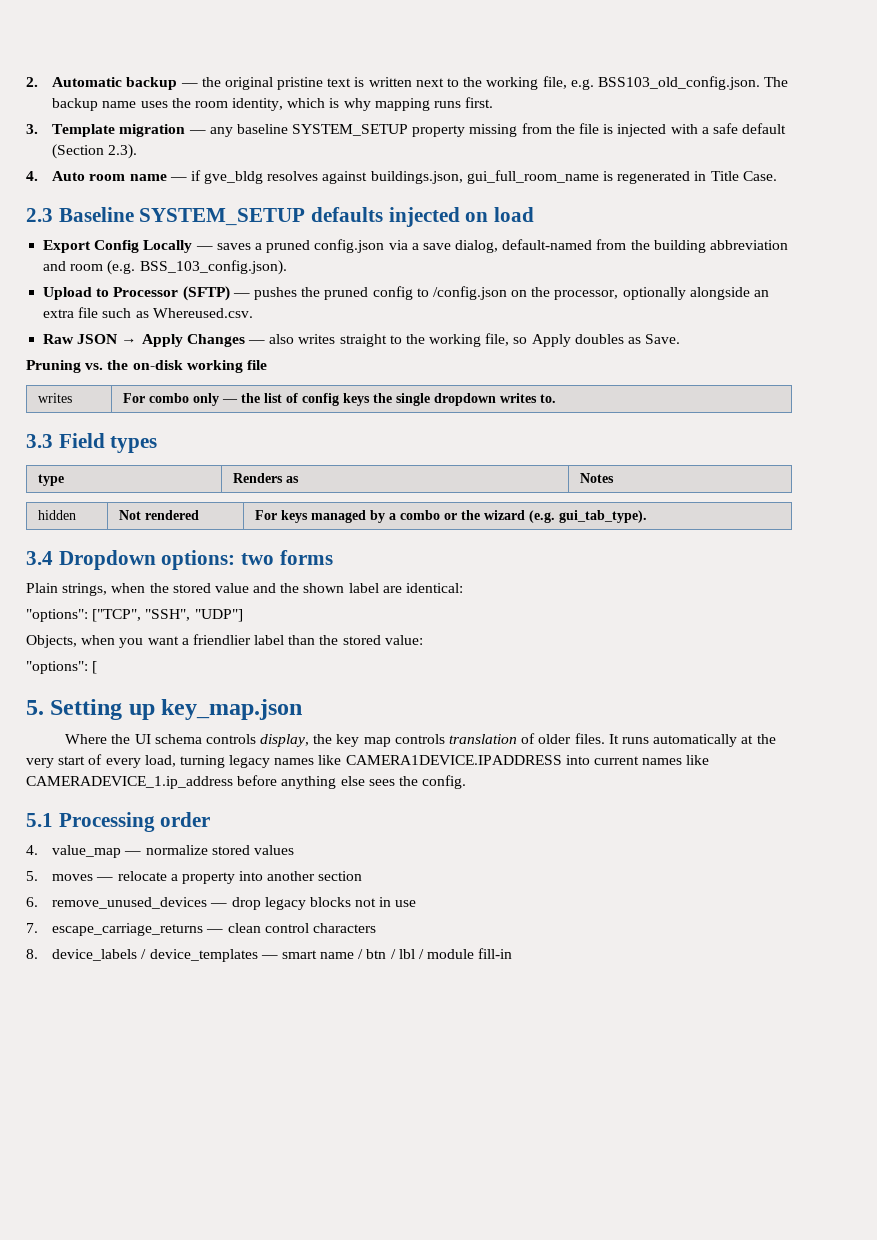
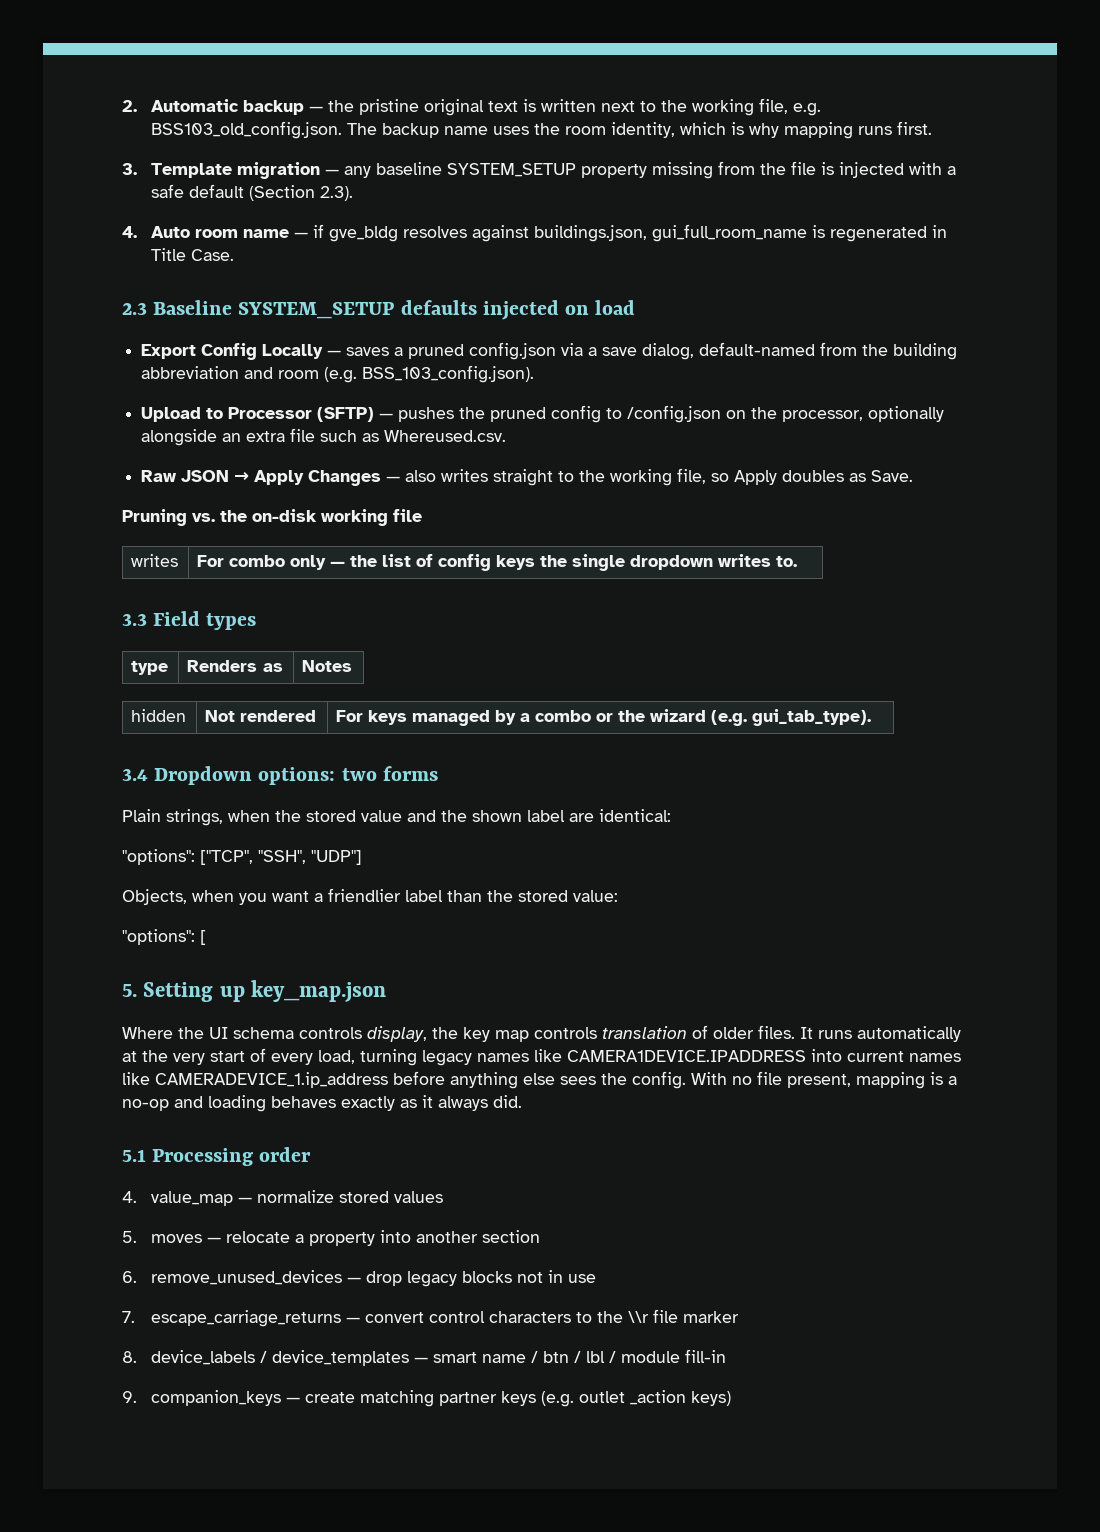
[224,77,324,90] original pristine -> [358,99,484,116] pristine original
(467, 782) none -> [691,1071,957,1089] [122,1095,522,1112] With no file present, mapping is a no-op and loading behaves exactly as it always did.
[227,923,261,933] clean -> [364,1312,424,1323] convert
(376, 928) none -> [575,1309,739,1323] to the \\r file marker
(513, 953) none -> [122,1390,731,1407] // 9. companion_keys — create matching partner keys (e.g. outlet _action keys)

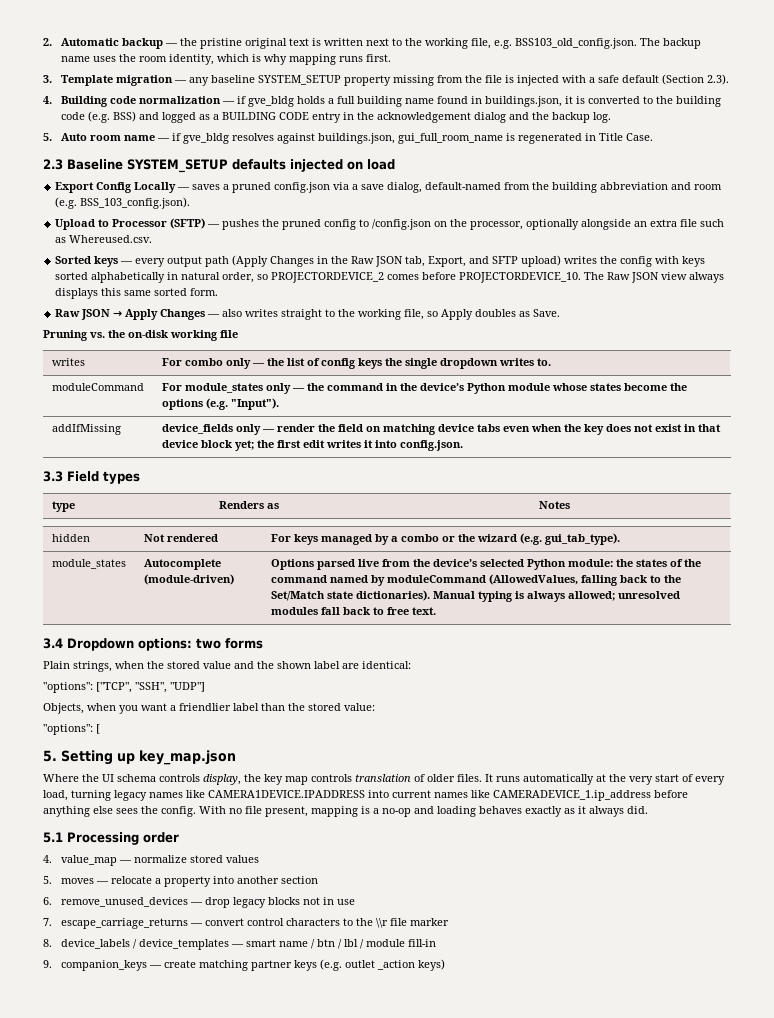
(137, 232) none -> [61,96,722,107] [61,111,612,123] [43,133,52,141] Building code normalization — if gve_bldg holds a full building name found in buildings.json, it is converted to the building code (e.g. BSS) and logged as a BUILDING CODE entry in the acknowledgement dialog and the backup log. // 5.
(507, 436) none -> [55,255,706,267] [55,272,725,283] [55,288,219,299] // Sorted keys — every output path (Apply Changes in the Raw JSON tab, Export, and SFTP upload) writes the config with keys sorted alphabetically in natural order, so PROJECTORDEVICE_2 comes before PROJECTORDEVICE_10. The Raw JSON view always displays this same sorted form.
(798, 561) none -> [51,383,144,391] [161,383,687,394] [161,398,279,410] [51,424,121,435] [161,424,721,435] [161,440,463,451] // moduleCommand | For module_states only — the command in the device’s Python module whose states become the options (e.g. "Input"). // addIfMissing | device_fields only — render the field on matching device tabs even when the key does not exist in that device block yet; the first edit writes it into config.json.
(872, 717) none -> [51,559,126,569] [143,559,221,570] [143,574,234,585] [270,559,701,570] [270,574,681,586] [270,590,680,602] [270,607,436,615] // module_states | Autocomplete (module-driven) | Options parsed live from the device’s selected Python module: the states of the command named by moduleCommand (AllowedValues, falling back to the Set/Match state dictionaries). Manual typing is always allowed; unresolved modules fall back to free text.

